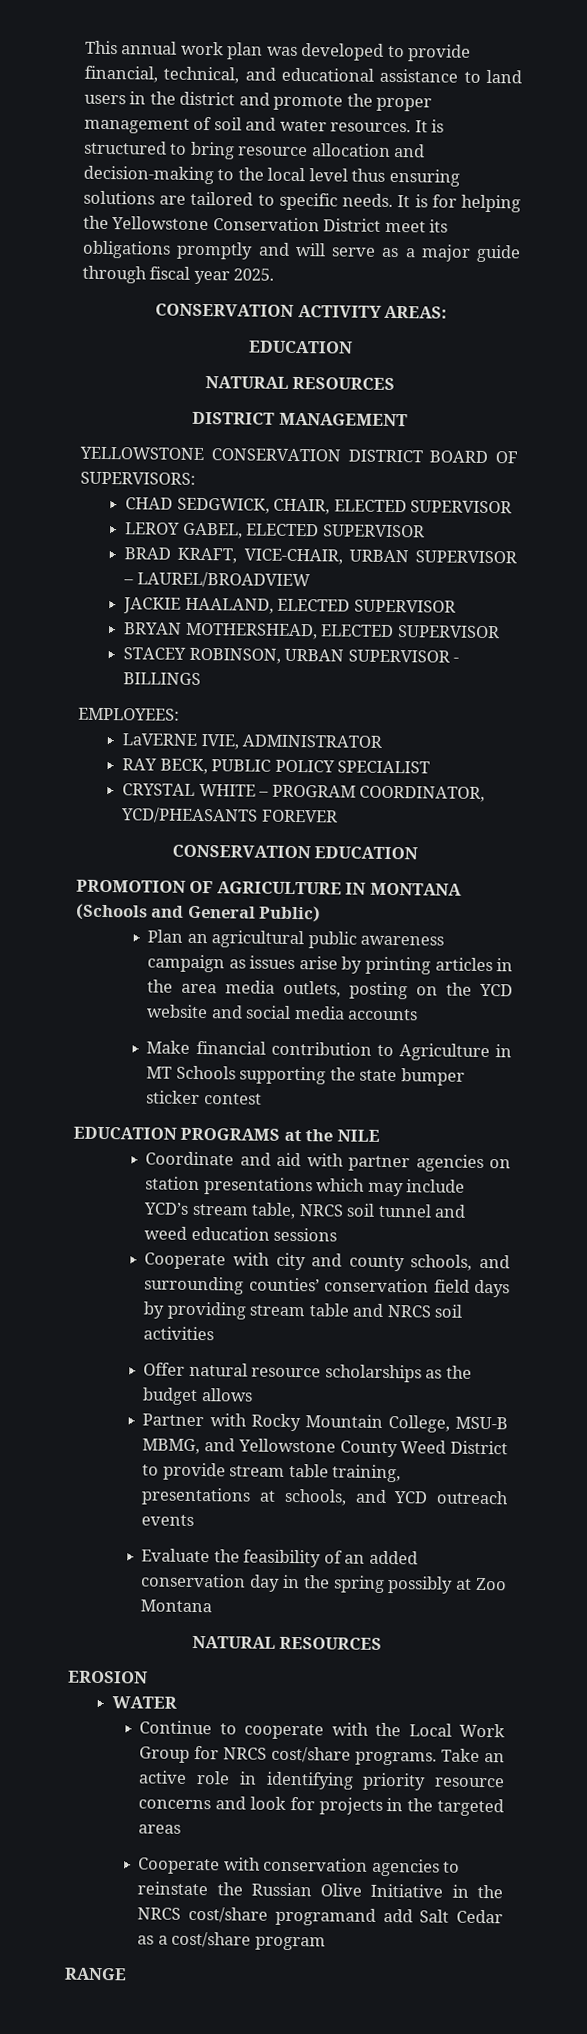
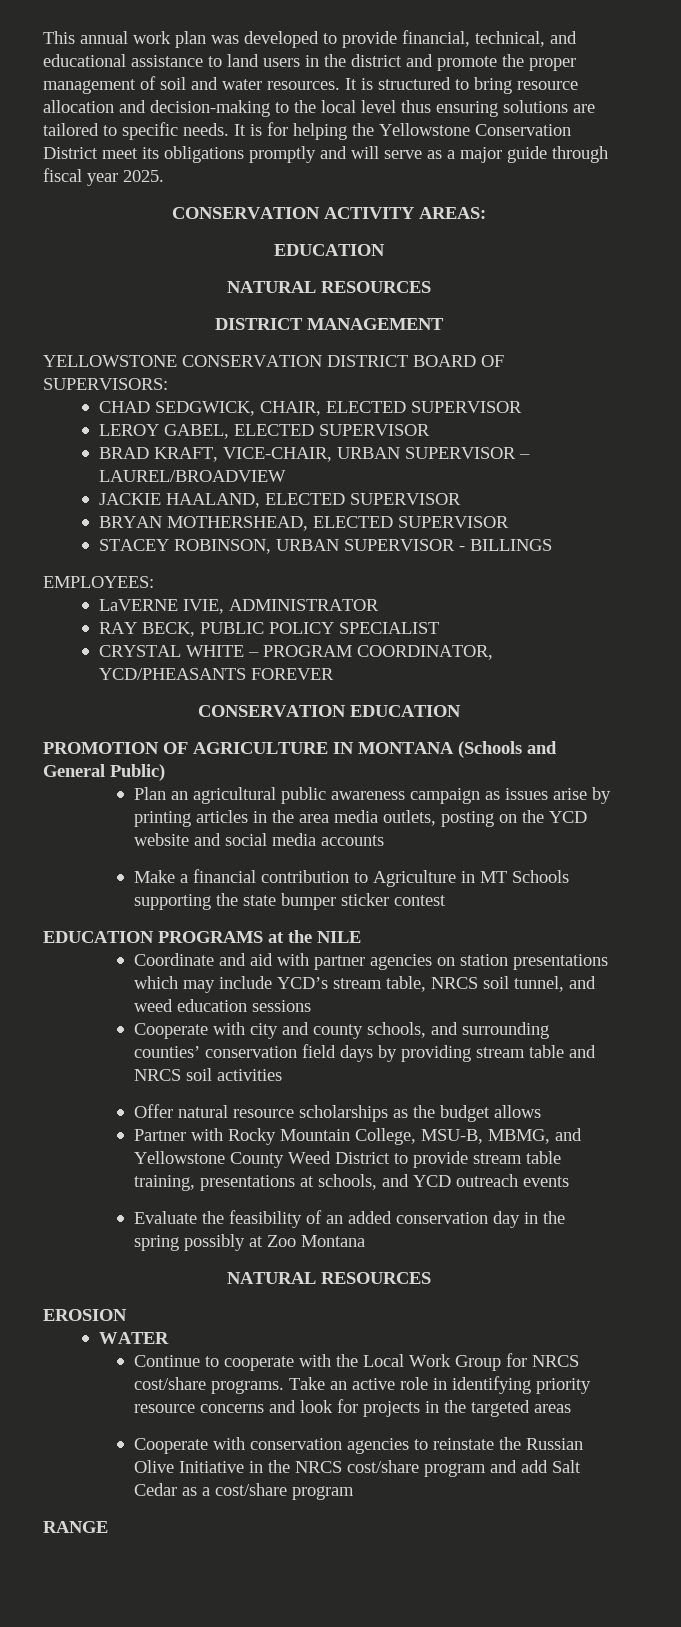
(191, 1047) none -> [179,874,188,883] a
[377,1203,432,1218] tunnel -> [513,976,564,992] tunnel,
[455,1416,509,1430] MSU-B -> [420,1129,483,1144] MSU-B,
[274,1907,376,1926] programand -> [423,1460,517,1477] program and

